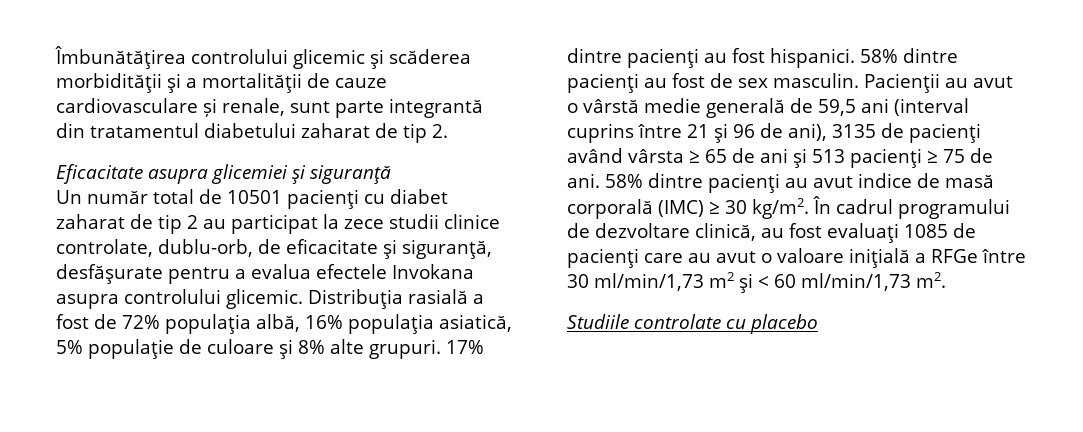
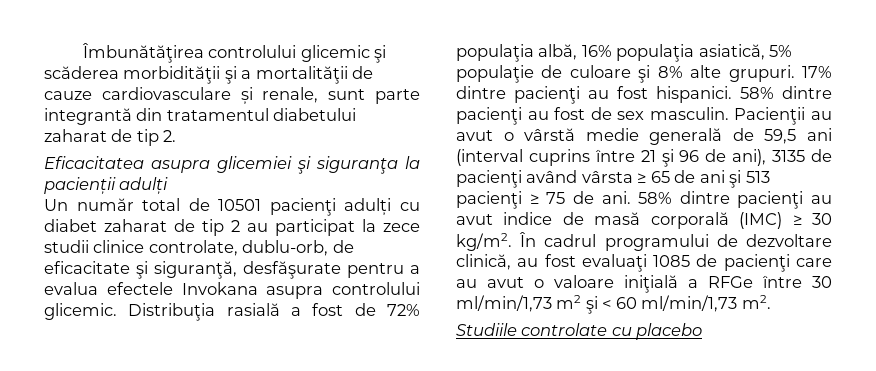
[56,164,143,184] Eficacitate -> [44,156,144,169] Eficacitatea
[310,165,391,184] siguranţă -> [316,156,420,174] [44,177,169,194] siguranţa la pacienții adulți
(359, 199) none -> [344,198,392,215] adulți

